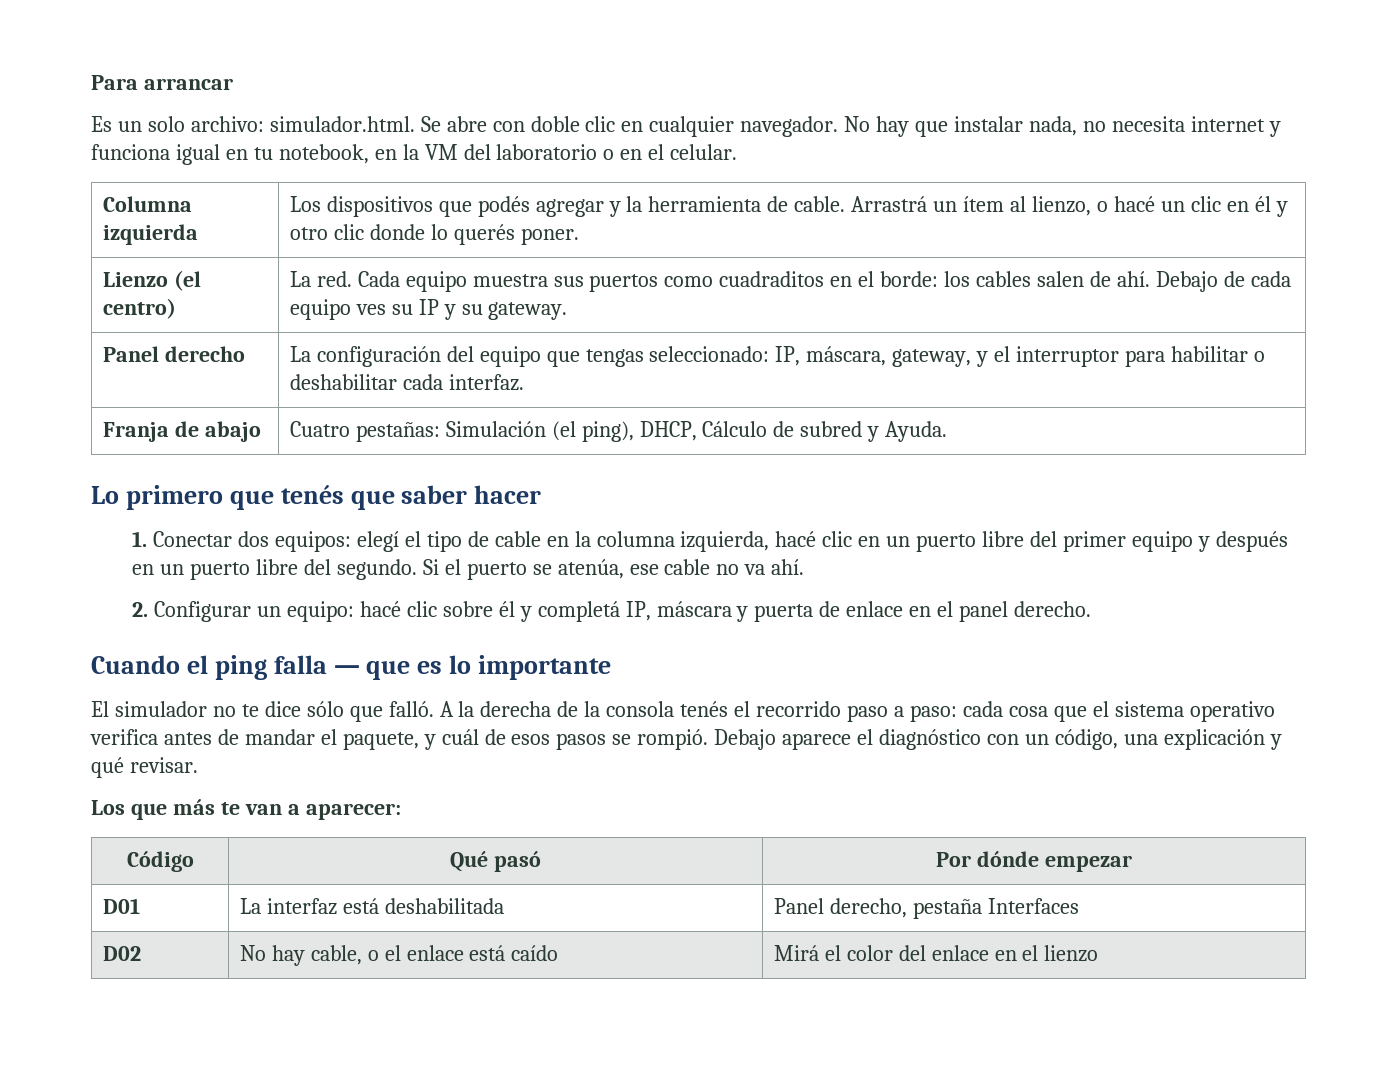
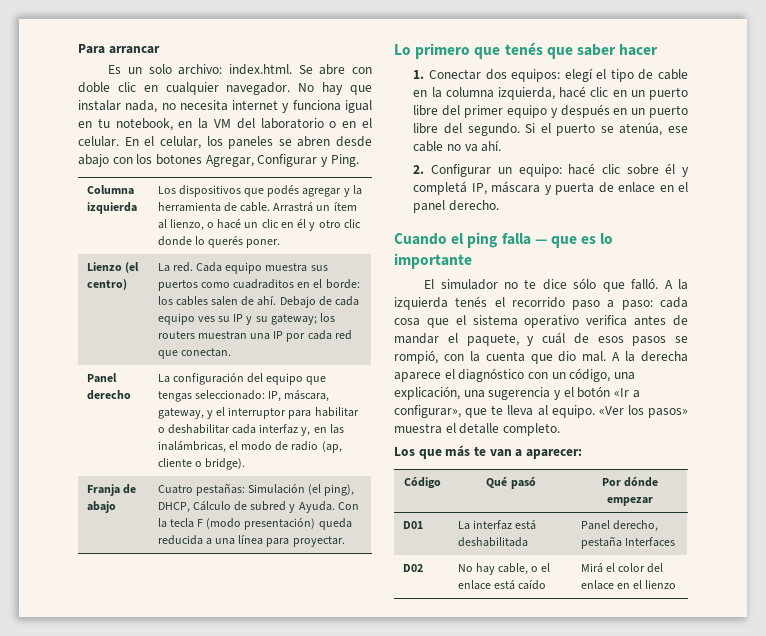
[269,116,415,132] simulador.html. -> [228,64,292,75] index.html.
(738, 152) none -> [124,136,372,149] [78,154,359,167] En el celular, los paneles se abren desde abajo con los botones Agregar, Configurar y Ping.
[488,302,568,320] gateway. -> [270,313,336,325] [157,330,352,342] [157,348,231,359] gateway; los routers muestran una IP por cada red que conectan.
[448,374,524,391] interfaz. -> [259,424,344,436] [157,441,342,453] [157,458,245,470] interfaz y, en las inalámbricas, el modo de radio (ap, cliente o bridge).
(948, 431) none -> [337,502,359,510] [157,518,352,530] [157,535,345,547] Con la tecla F (modo presentación) queda reducida a una línea para proyectar.
[480,701,675,717] derecha de la consola -> [394,297,448,310] izquierda
[637,729,777,750] rompió. Debajo -> [394,350,688,364] rompió, con la cuenta que dio mal. A la derecha
[1163,729,1282,750] [91,757,198,778] explicación y qué revisar. -> [394,386,640,400] [394,405,688,418] [394,423,560,436] explicación, una sugerencia y el botón «Ir a configurar», que te lleva al equipo. «Ver los pasos» muestra el detalle completo.

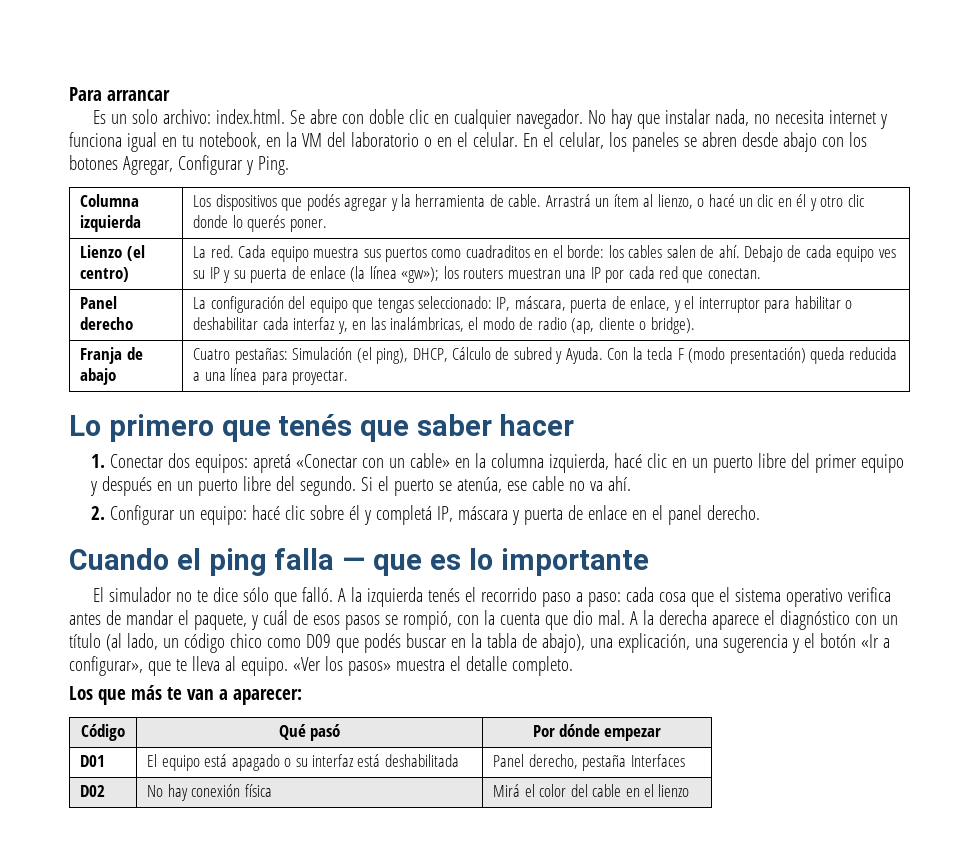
[270,314,317,325] gateway; -> [250,266,440,283] puerta de enlace (la línea «gw»);
[157,408,204,419] gateway, -> [570,296,671,313] puerta de enlace,
[564,68,688,82] elegí el tipo de cable -> [252,453,450,473] apretá «Conectar con un cable»
[569,368,611,382] código, -> [69,633,585,653] título (al lado, un código chico como D09 que podés buscar en la tabla de abajo),
[457,521,470,530] La -> [147,754,308,771] El equipo está apagado o su
[497,563,551,575] [457,580,546,590] cable, o el enlace está caído -> [191,784,272,797] conexión física
[580,580,614,590] enlace -> [592,784,622,797] cable

